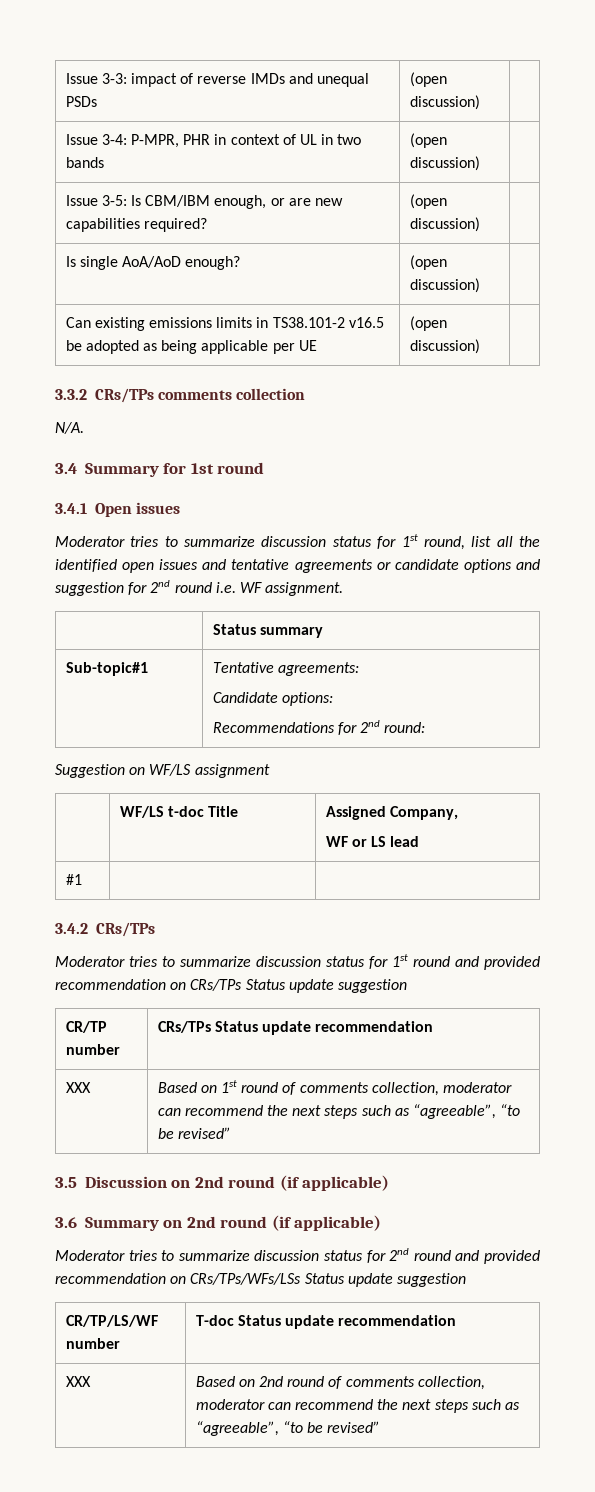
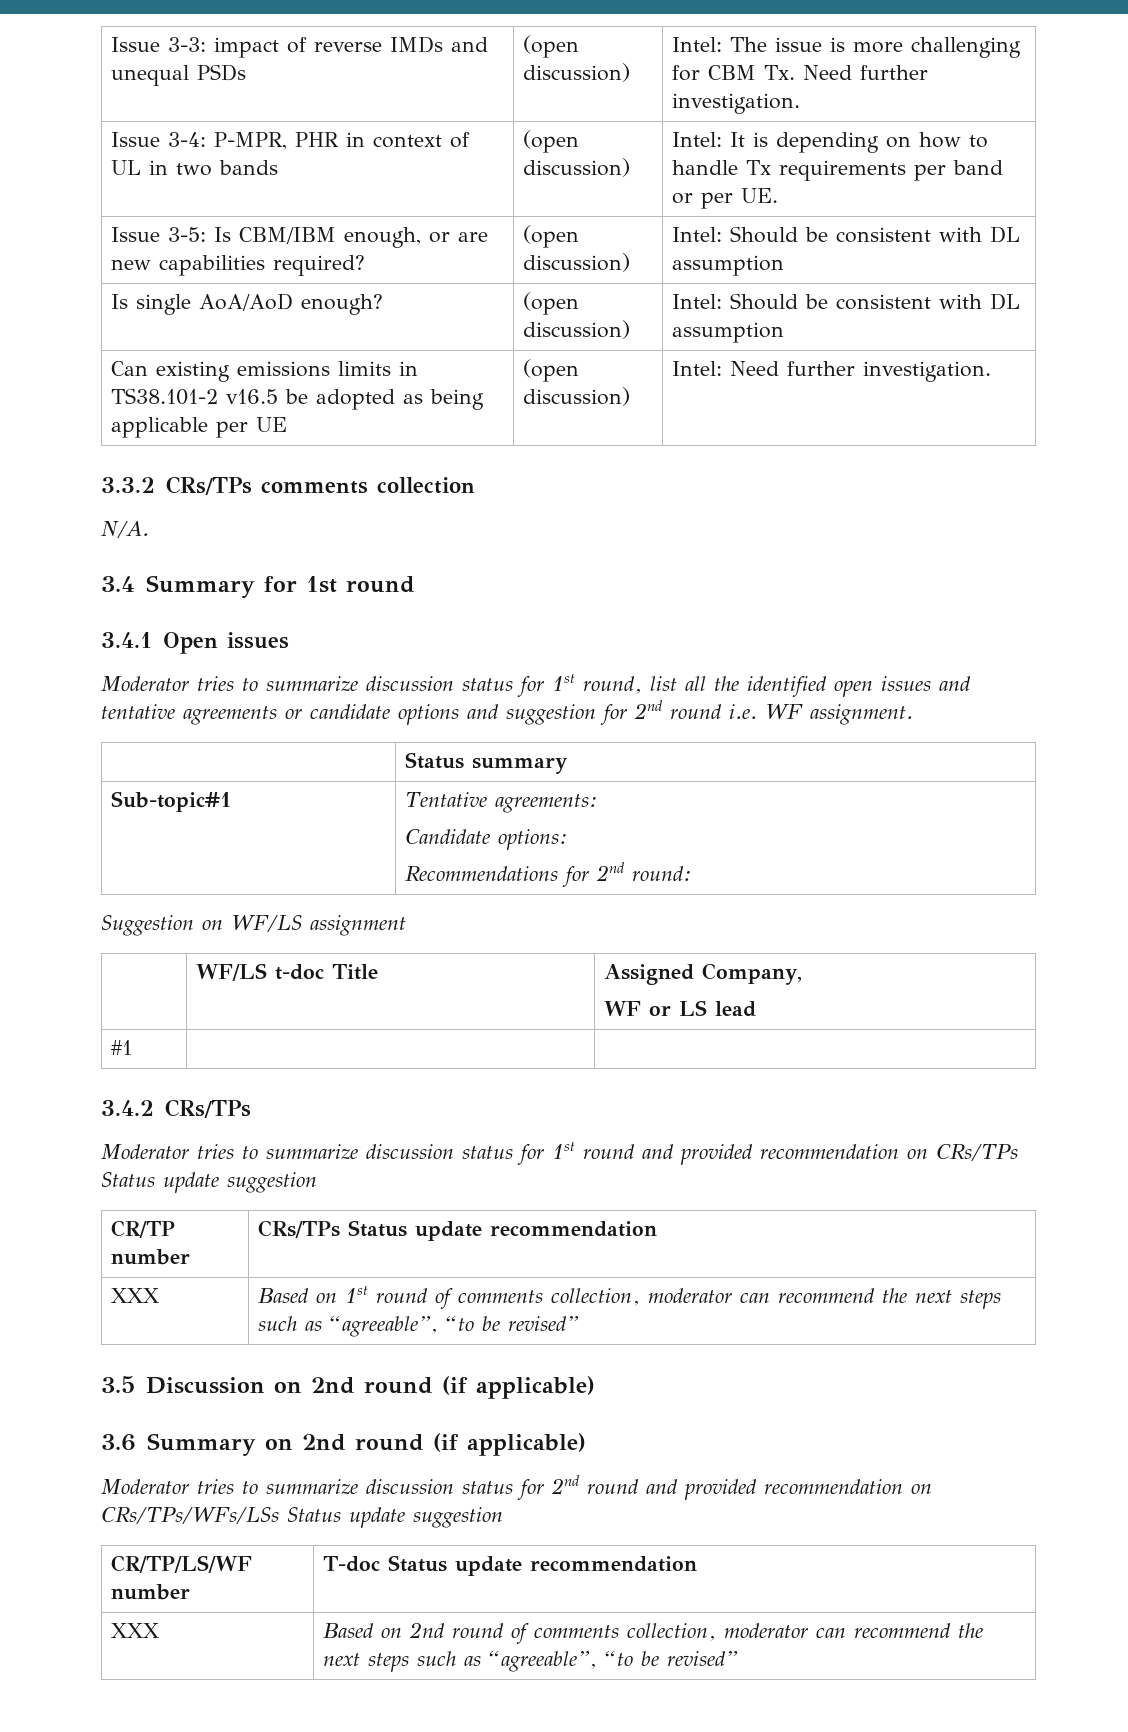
(480, 102) none -> [672,37,1022,58] [672,65,929,81] [672,93,801,114] Intel: The issue is more challenging for CBM Tx. Need further investigation.
(480, 163) none -> [672,132,989,153] [672,160,1004,181] [672,188,779,209] Intel: It is depending on how to handle Tx requirements per band or per UE.
(480, 224) none -> [672,226,1021,243] [672,255,785,276] Intel: Should be consistent with DL assumption
(480, 285) none -> [672,293,1021,310] [672,322,785,343] Intel: Should be consistent with DL assumption
(480, 346) none -> [672,361,992,382] Intel: Need further investigation.

